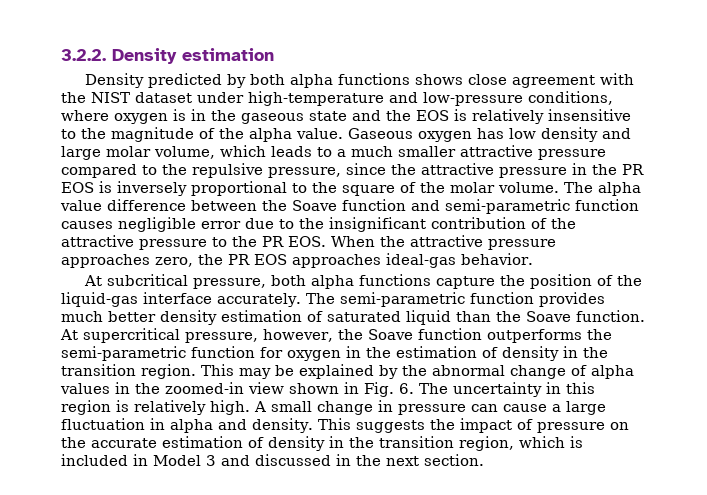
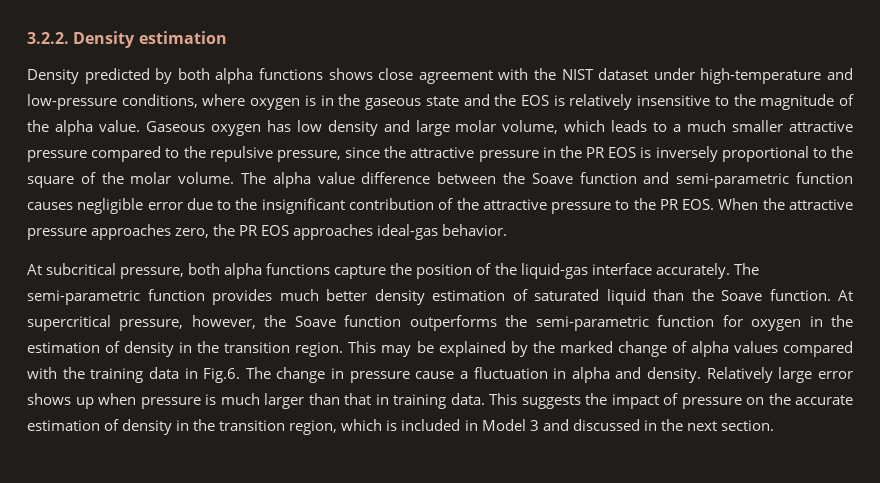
[432,365,505,376] abnormal -> [559,341,613,353] marked
[115,382,595,397] [61,400,312,415] in the zoomed-in view shown in Fig. 6. The uncertainty in this region is relatively high. A small -> [782,341,853,357] [27,367,271,383] compared with the training data in Fig.6. The
[471,404,498,412] can -> (410, 377) none
[566,401,606,415] large -> (468, 375) none
(313, 425) none -> [706,367,854,383] [27,393,485,409] Relatively large error shows up when pressure is much larger than that in training data.

